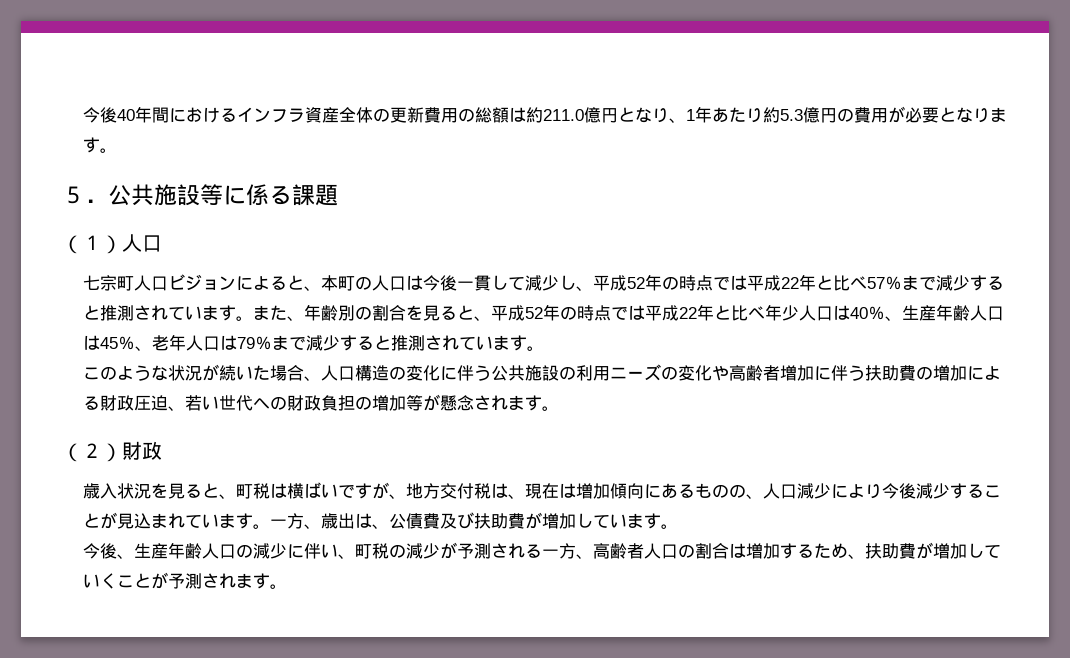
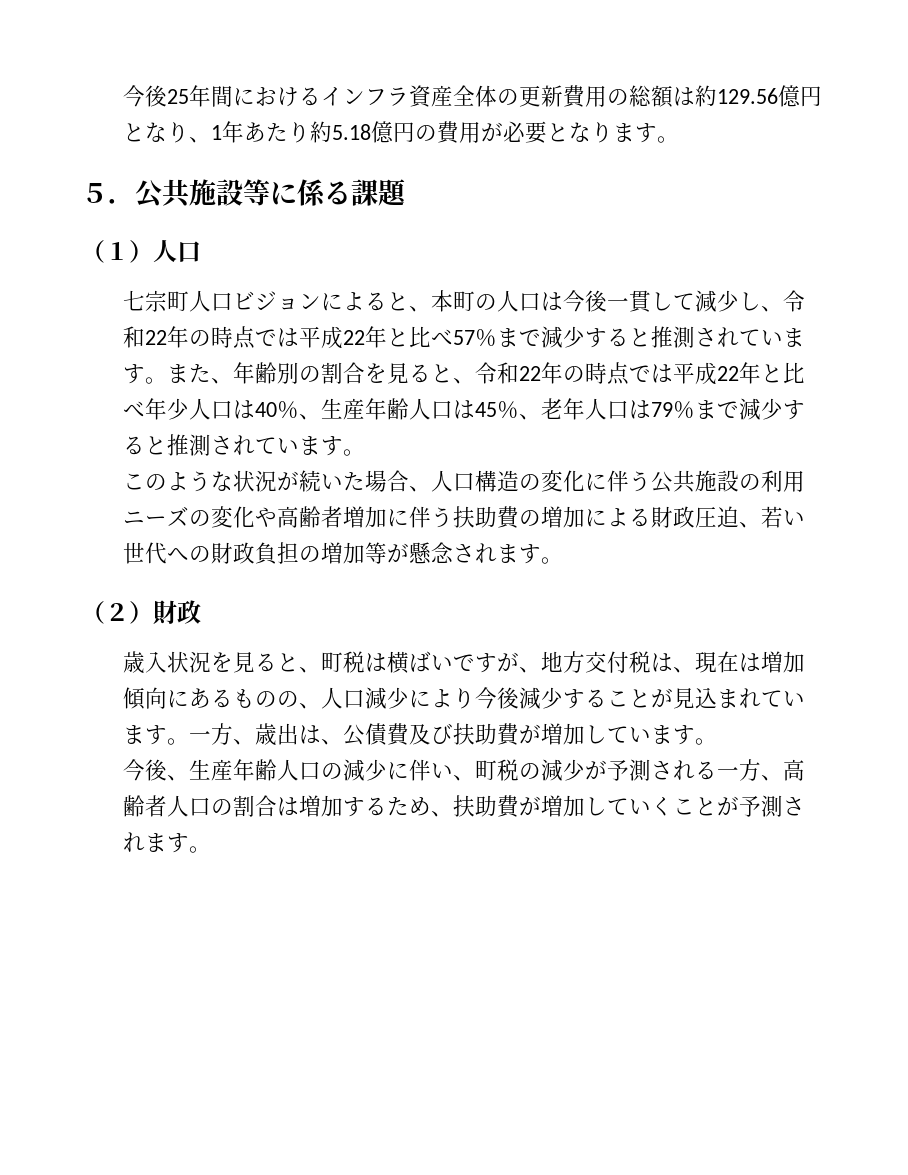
[83,107,136,123] 今後40 -> [123,85,190,107] 今後25
[543,109,585,121] 211.0 -> [717,88,779,104] 129.56
[780,109,804,121] 5.3 -> [332,124,372,140] 5.18
[593,275,646,291] 平成52 -> [783,290,806,312] [123,326,168,348] 令和22
[491,305,544,321] 平成52 -> [475,362,542,384] 令和22

